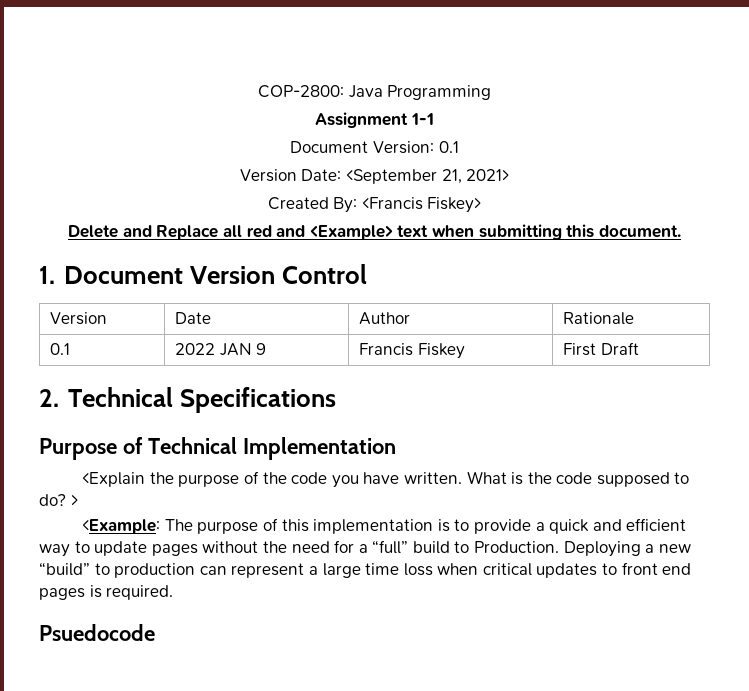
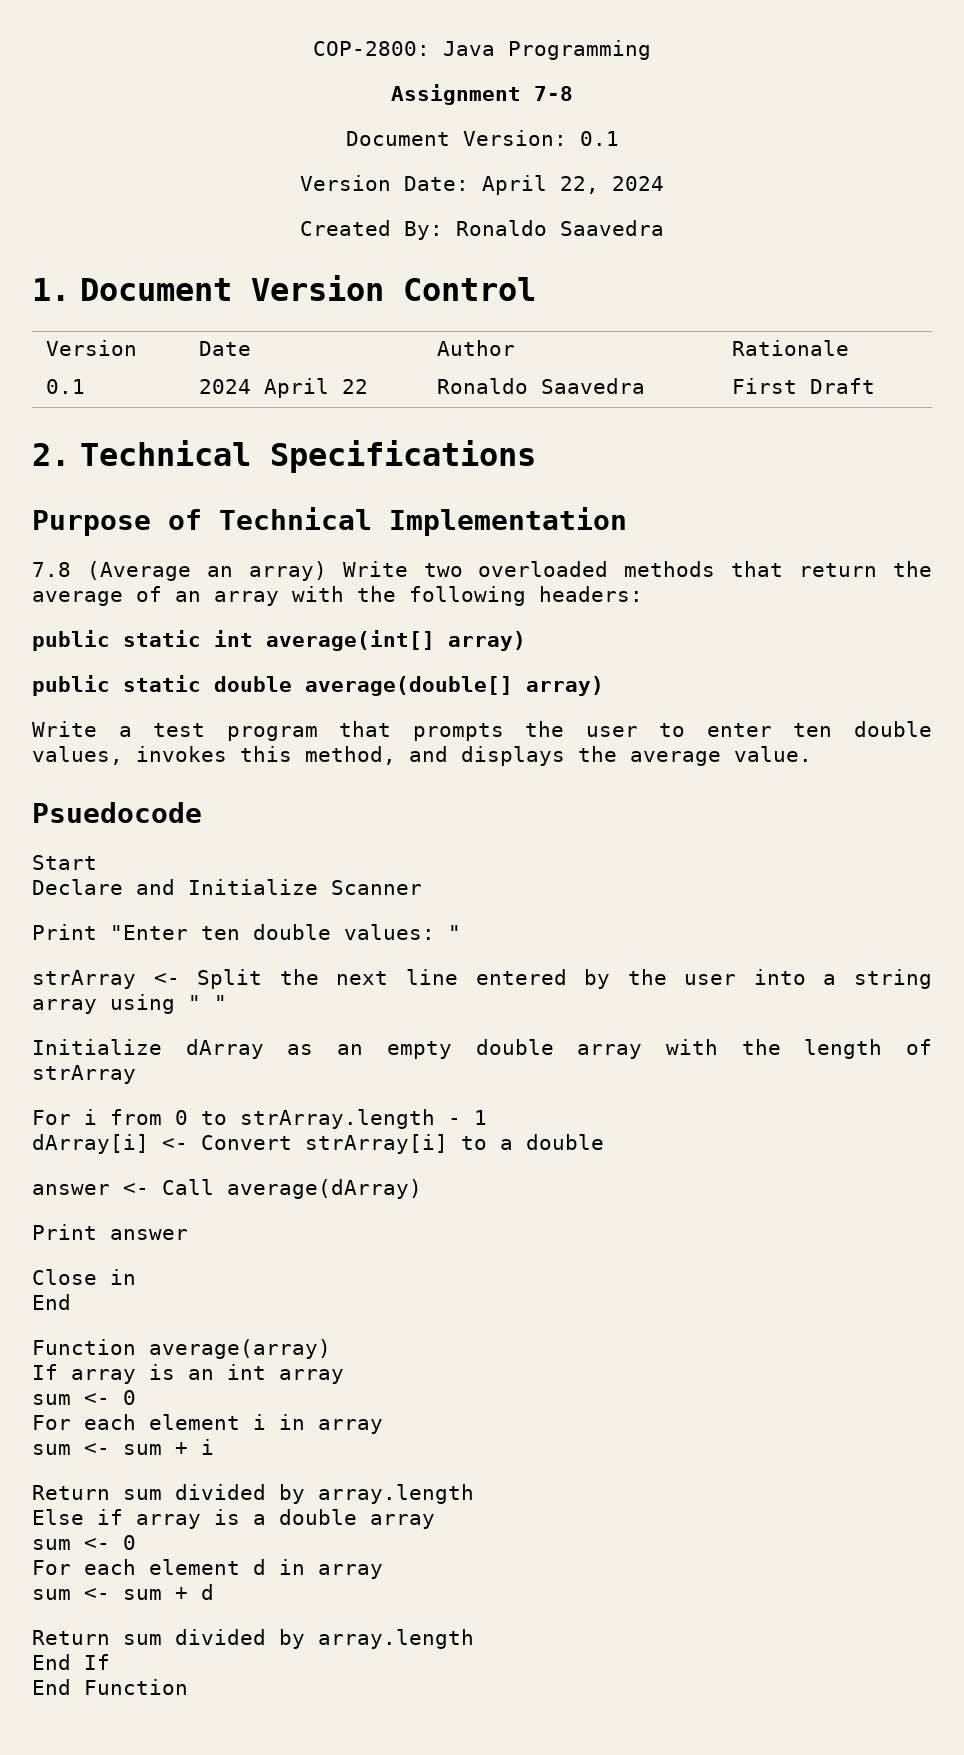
[410,113,434,125] 1-1 -> [534,86,573,101] 7-8
[345,169,510,184] <September 21, 2021> -> [482,175,664,195] April 22, 2024
[361,197,482,213] [68,224,681,240] <Francis Fiskey> // Delete and Replace all red and <Example> text when submitting this document. -> [456,220,664,236] Ronaldo Saavedra
[175,343,267,356] [359,343,465,359] 2022 JAN 9 | Francis Fiskey -> [199,378,369,398] [437,378,646,394] 2024 April 22 | Ronaldo Saavedra
[82,471,690,488] [39,494,78,506] [82,518,687,534] [39,540,691,557] [39,562,692,578] [39,585,174,600] [39,624,155,641] <Explain the purpose of the code you have written. What is the code supposed to do? > // <Example: The purpose of this implementation is to provide a quick and efficient way to update pages without the need for a “full” build to Production. Deploying a new “build” to production can represent a large time loss when critical updates to front end pages is required. // Psuedocode -> [32,561,932,581] [32,586,643,606] [32,630,526,651] [32,675,604,696] [32,721,932,741] [32,746,812,766] [32,802,202,823] [32,855,97,870] [32,879,422,895] [32,924,461,940] [32,969,933,989] [32,994,227,1014] [32,1039,933,1059] [32,1065,136,1084] [32,1109,487,1129] [32,1134,604,1154] [32,1179,422,1199] [32,1224,188,1240] [32,1269,136,1285] [32,1294,71,1310] [32,1339,331,1359] [32,1364,344,1384] [32,1390,136,1405] [32,1414,383,1434] [32,1439,214,1455] [32,1484,474,1504] [32,1509,435,1529] [32,1535,136,1550] [32,1559,383,1579] [32,1584,214,1600] [32,1629,474,1649] [32,1654,110,1670] [32,1679,188,1695] 7.8 (Average an array) Write two overloaded methods that return the average of an array with the following headers: // public static int average(int[] array) // public static double average(double[] array) // Write a test program that prompts the user to enter ten double values, invokes this method, and displays the average value. // Psuedocode // Start // Declare and Initialize Scanner // Print "Enter ten double values: " // strArray <- Split the next line entered by the user into a string array using " " // Initialize dArray as an empty double array with the length of strArray // For i from 0 to strArray.length - 1 // dArray[i] <- Convert strArray[i] to a double // answer <- Call average(dArray) // Print answer // Close in // End // Function average(array) // If array is an int array // sum <- 0 // For each element i in array // sum <- sum + i // Return sum divided by array.length // Else if array is a double array // sum <- 0 // For each element d in array // sum <- sum + d // Return sum divided by array.length // End If // End Function

